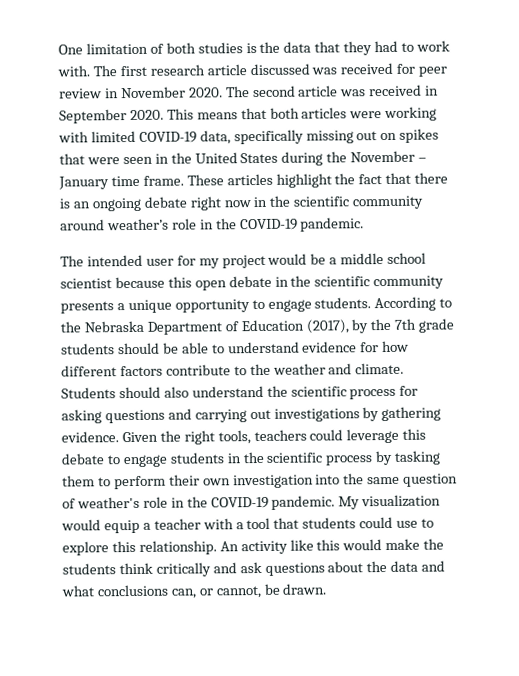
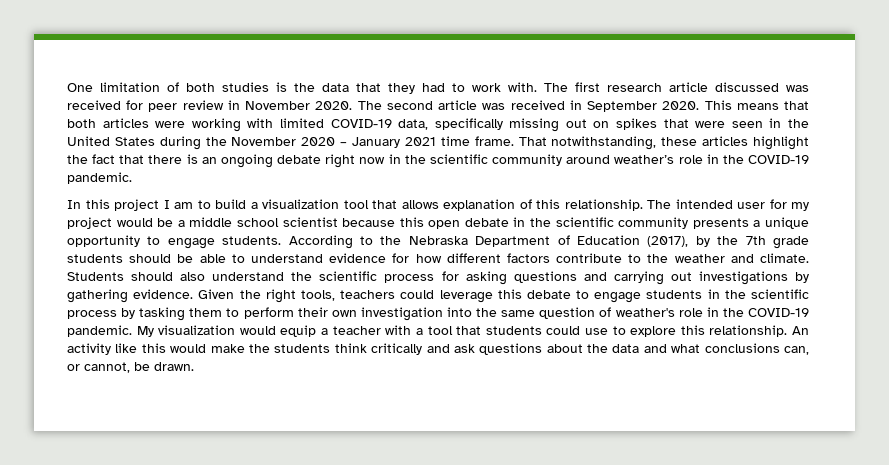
(416, 156) none -> [301,137,336,146] 2020
(109, 183) none -> [404,137,436,146] 2021
[186,174,224,186] These -> [518,136,698,150] That notwithstanding, these
(365, 224) none -> [67,199,643,211] In this project I am to build a visualization tool that allows explanation of this relationship.

